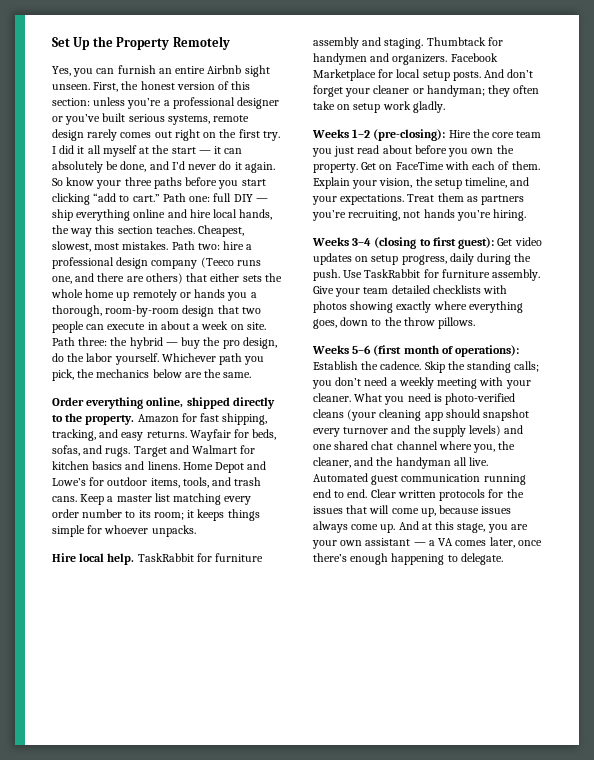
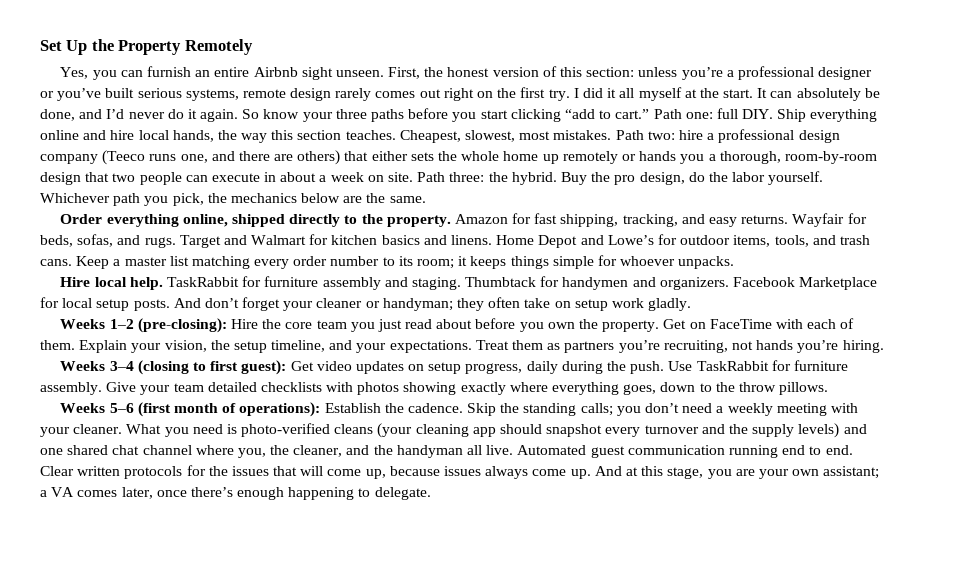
[171,146,222,154] start — it -> [723,88,768,98] start. It
[233,194,268,202] [52,209,73,221] DIY — ship -> [742,109,807,122] DIY. Ship
[129,337,201,349] hybrid — buy -> [511,172,587,185] hybrid. Buy
[365,538,426,546] assistant — -> [823,466,880,479] assistant;

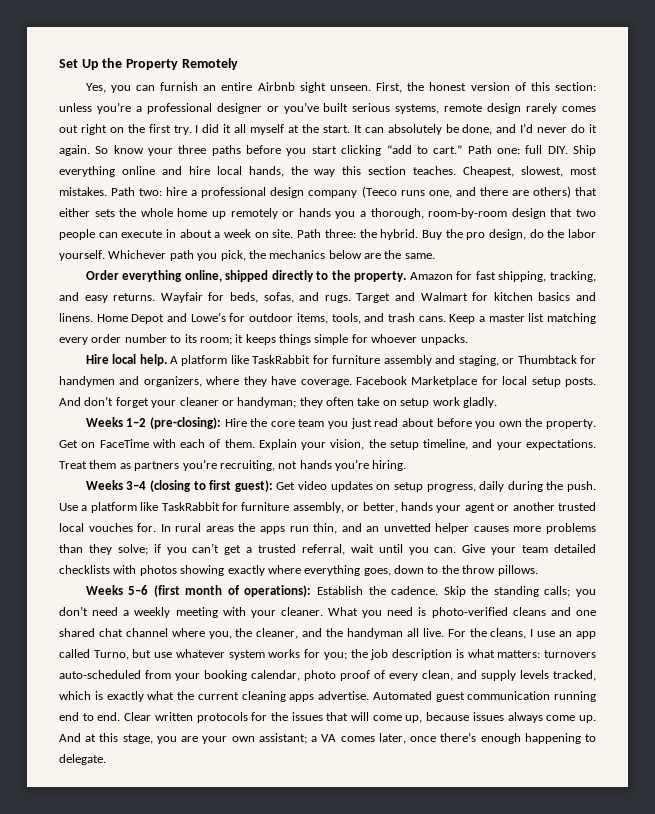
(163, 283) none -> [170,355,249,366] A platform like
[411,277,461,290] staging. -> [458,355,515,366] staging, or
[659,277,729,290] organizers. -> [143,376,352,387] organizers, where they have coverage.
[696,360,848,371] [40,382,102,395] TaskRabbit for furniture assembly. -> [81,502,596,513] [59,523,596,534] [59,543,457,555] a platform like TaskRabbit for furniture assembly, or better, hands your agent or another trusted local vouches for. In rural areas the apps run thin, and an unvetted helper causes more problems than they solve; if you can’t get a trusted referral, wait until you can.
[377,423,840,438] (your cleaning app should snapshot every turnover and the supply levels) -> (546, 611) none
(514, 450) none -> [447,628,597,639] [59,649,597,660] [59,670,596,681] [59,691,369,702] For the cleans, I use an app called Turno, but use whatever system works for you; the job description is what matters: turnovers auto-scheduled from your booking calendar, photo proof of every clean, and supply levels tracked, which is exactly what the current cleaning apps advertise.

